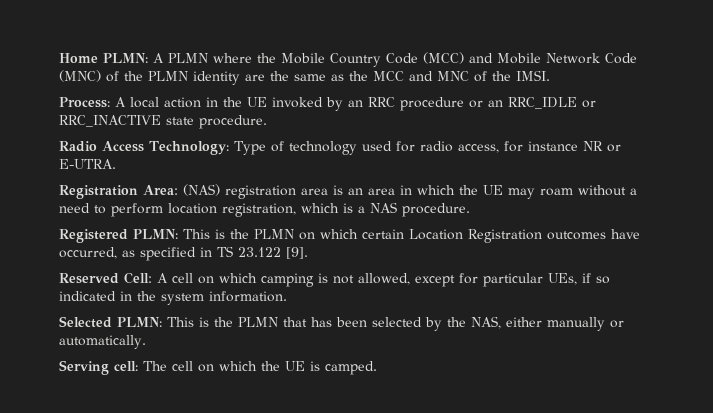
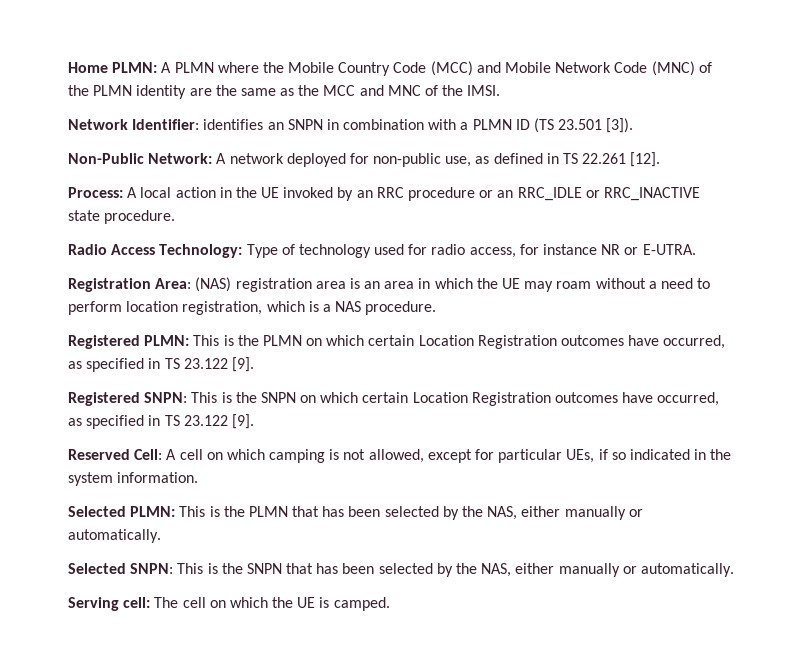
(550, 75) none -> [68,118,634,133] [68,152,661,167] // Network Identifier: identifies an SNPN in combination with a PLMN ID (TS 23.501 [3]). // Non-Public Network: A network deployed for non-public use, as defined in TS 22.261 [12].
(308, 253) none -> [68,392,720,406] [68,414,254,429] // Registered SNPN: This is the SNPN on which certain Location Registration outcomes have occurred, as specified in TS 23.122 [9].
(146, 342) none -> [68,563,734,577] // Selected SNPN: This is the SNPN that has been selected by the NAS, either manually or automatically.

